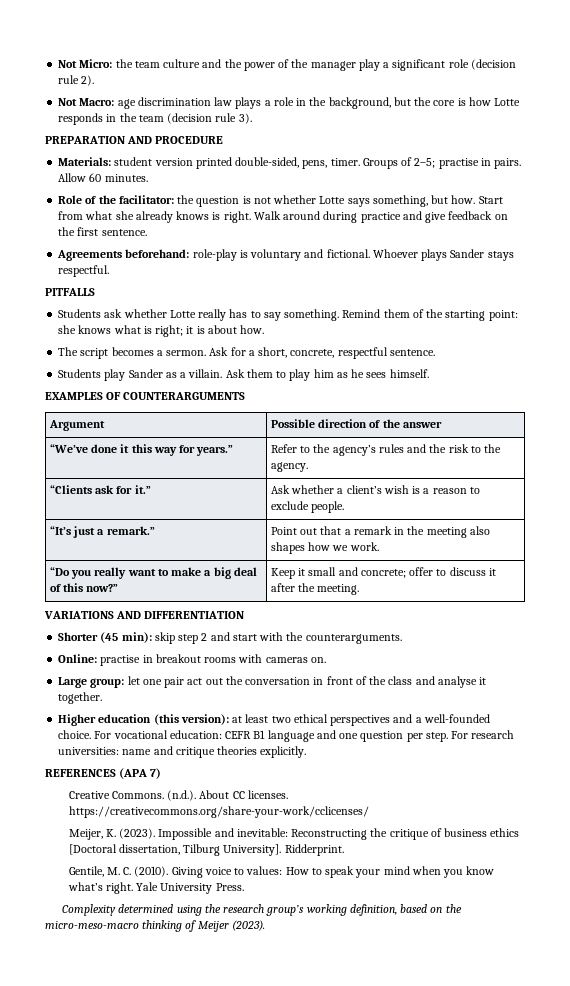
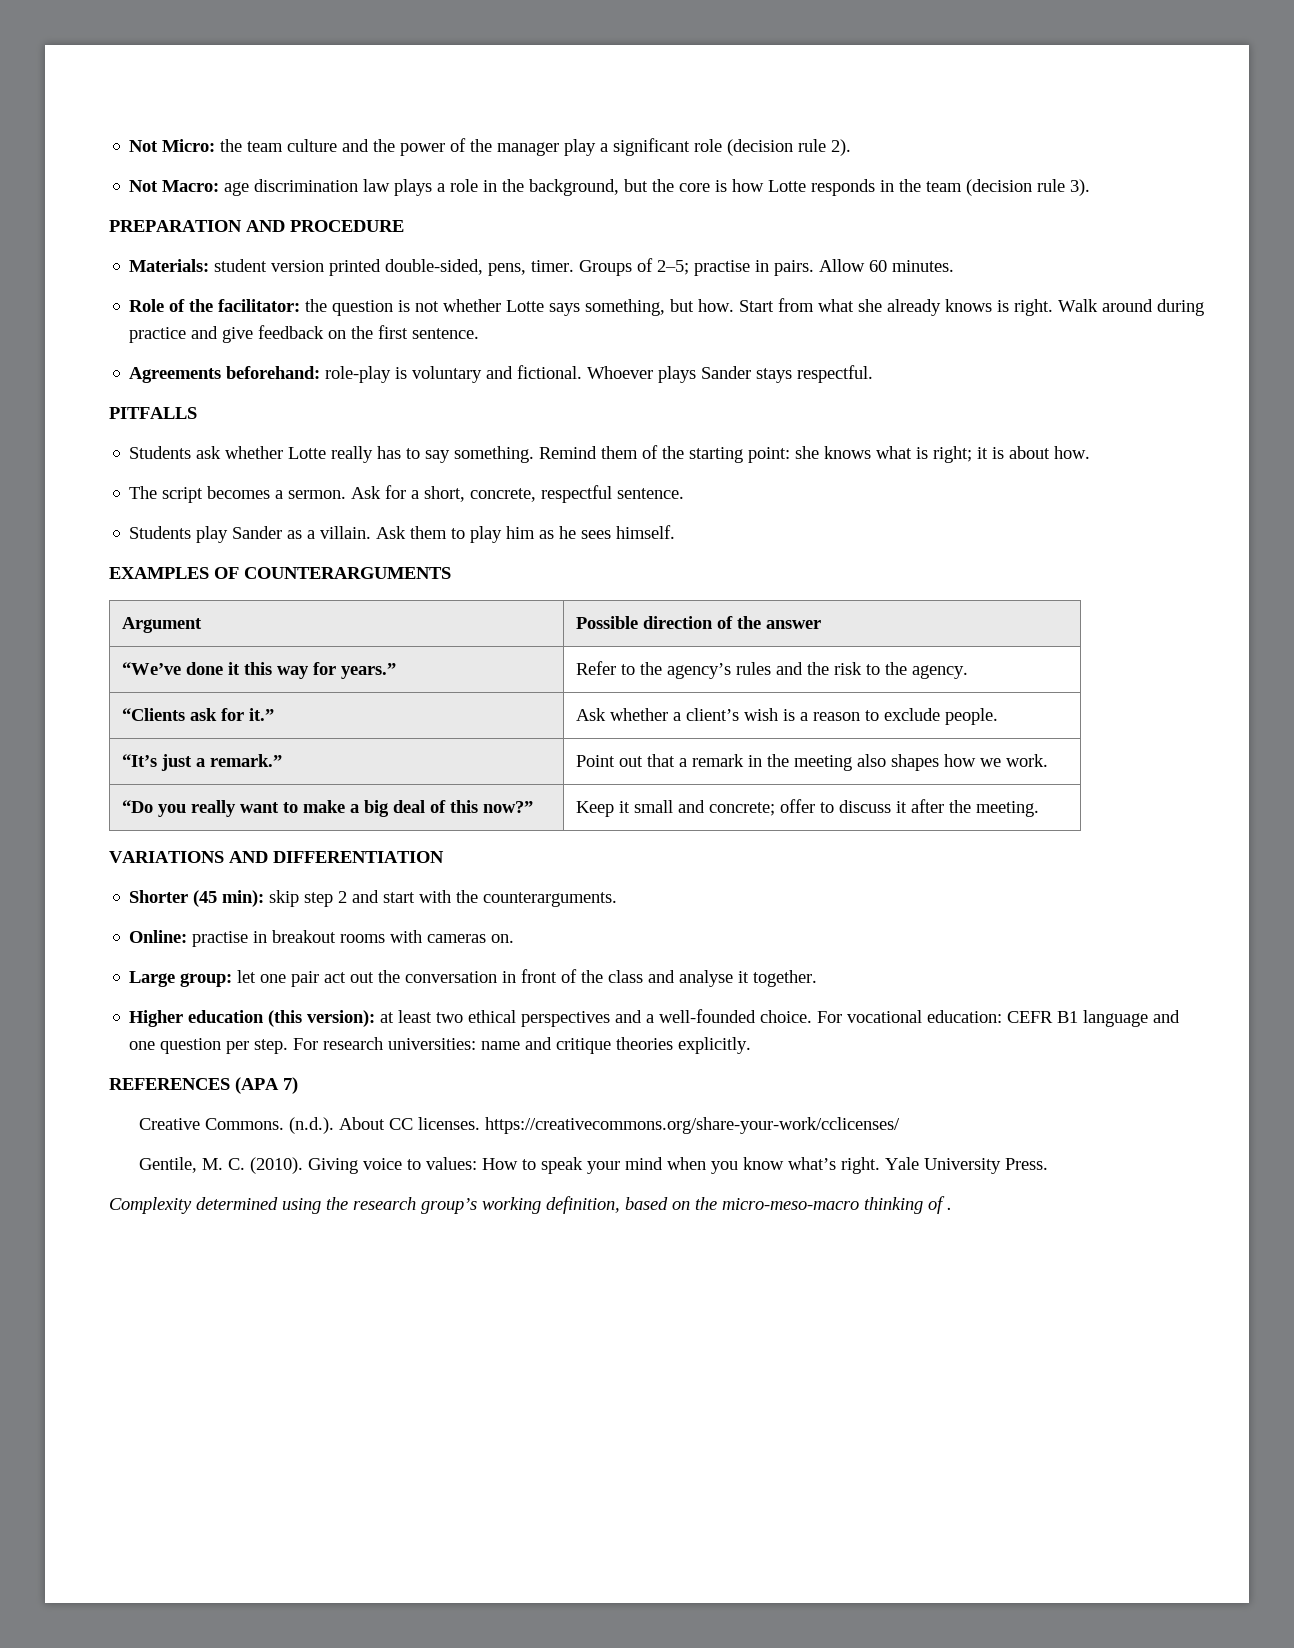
[68,828,520,840] [68,844,344,856] // Meijer, K. (2023). Impossible and inevitable: Reconstructing the critique of business ethics [Doctoral dissertation, Tilburg University]. Ridderprint. -> (901, 1125) none
[197,920,265,932] Meijer (2023). -> [947,1207,952,1210] .

